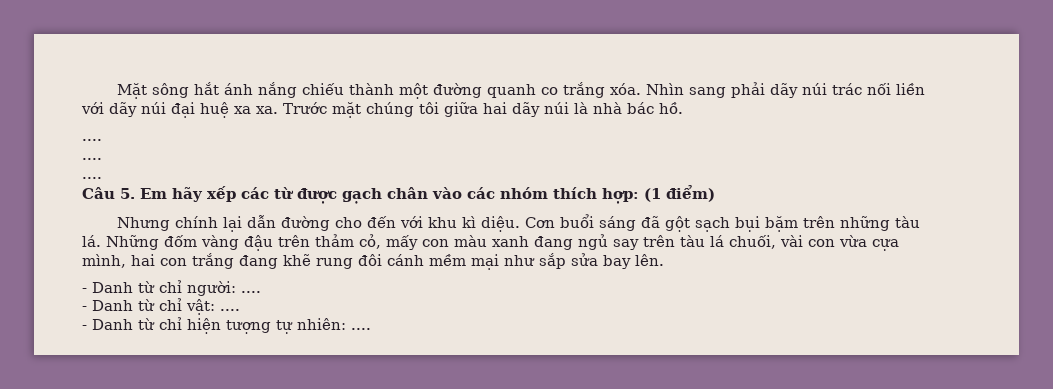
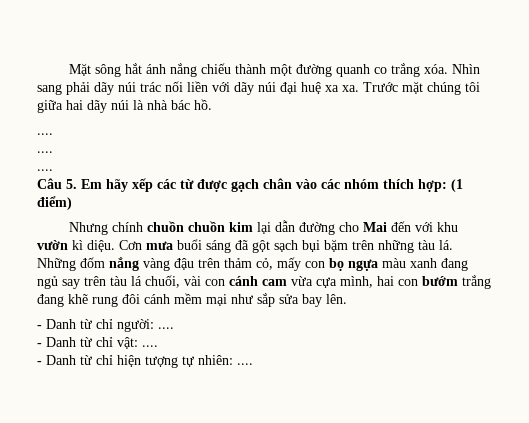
(219, 222) none -> [147,221,254,232] chuồn chuồn kim
(363, 222) none -> [363,222,388,232] Mai
(458, 222) none -> [37,240,68,250] vườn
(556, 222) none -> [146,241,173,250] mưa
(197, 241) none -> [109,257,139,271] nắng
(449, 243) none -> [329,258,378,271] bọ ngựa
(835, 243) none -> [229,276,287,286] cánh cam
(187, 262) none -> [422,276,458,286] bướm

